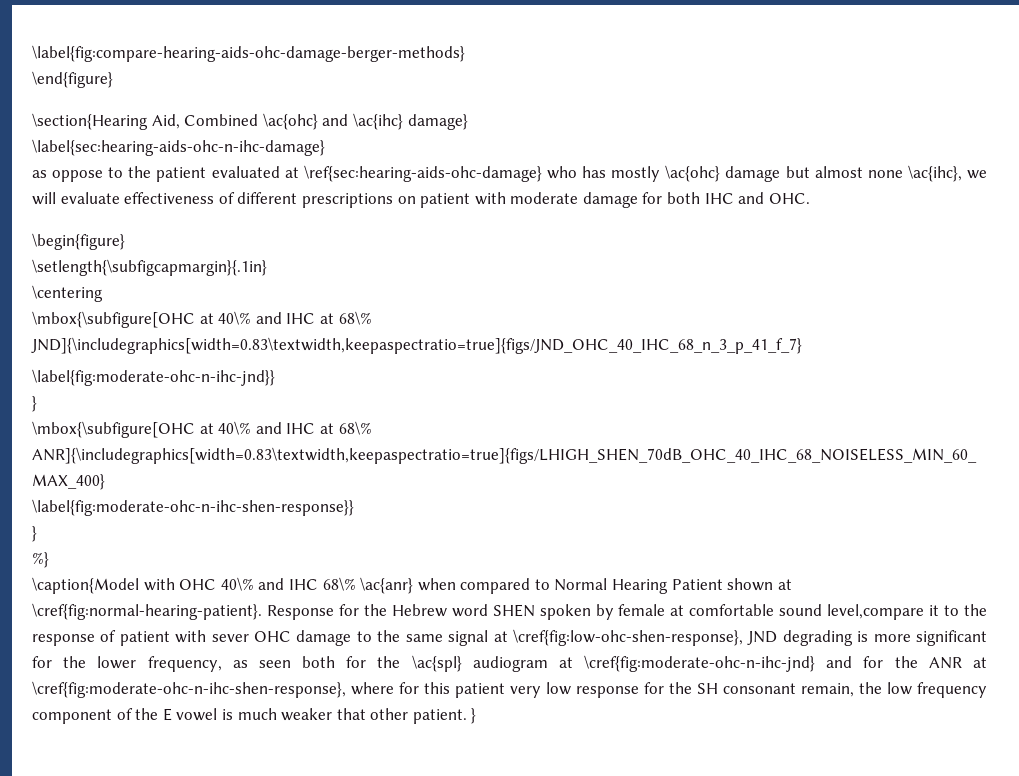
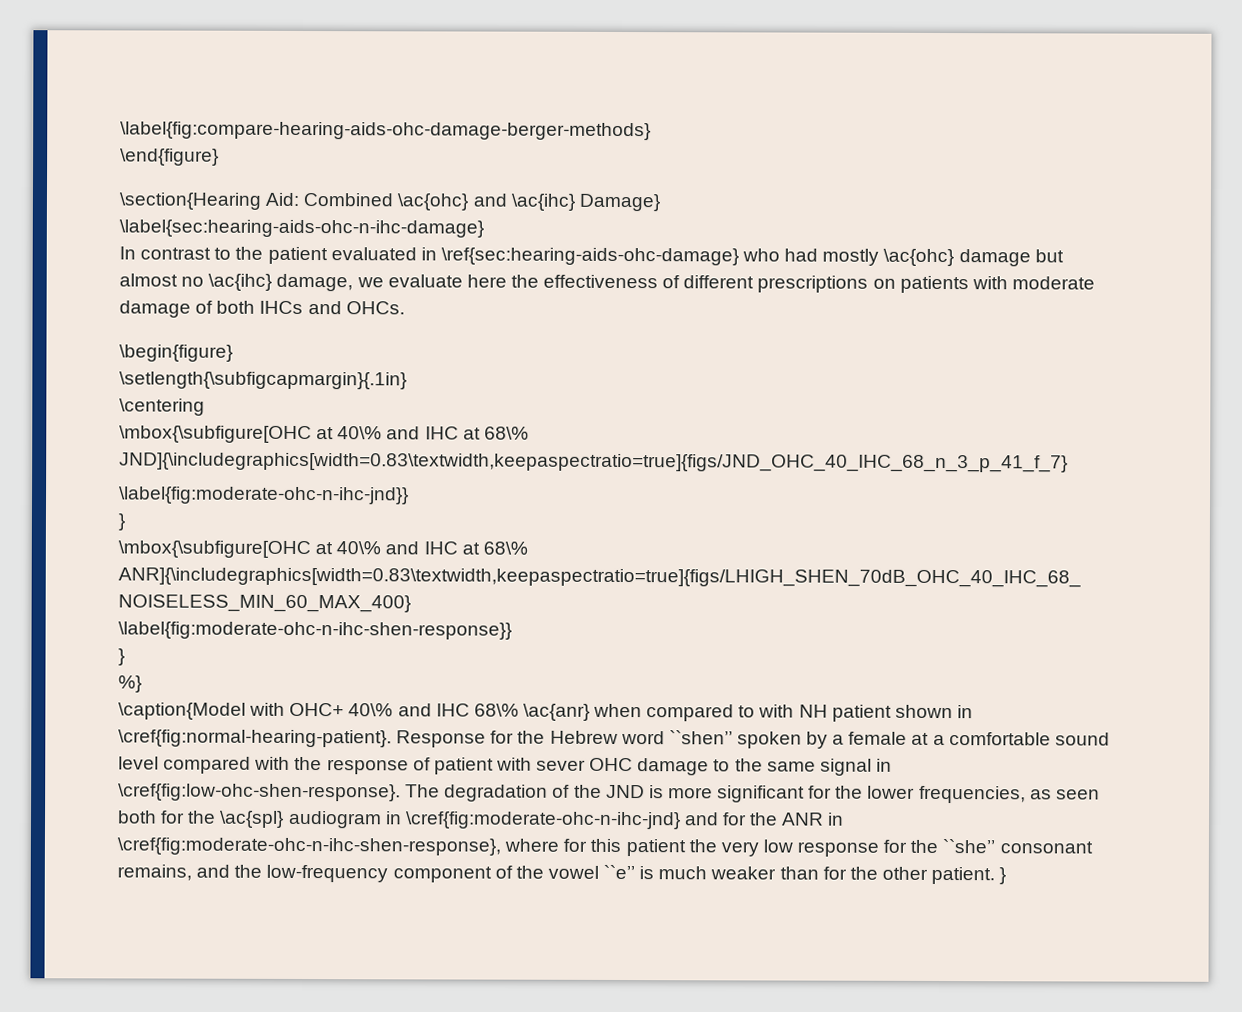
[151,114,180,129] Aid, -> [265,192,300,206] Aid:
[407,114,468,130] damage} -> [578,193,660,212] Damage}
[32,170,104,182] as oppose -> [119,246,212,260] In contrast
[284,167,299,178] at -> [420,247,437,261] in
[582,166,607,178] has -> [784,248,819,262] had
[867,165,987,182] [32,192,120,205] none \ac{ihc}, we will evaluate -> [181,273,539,292] no \ac{ihc} damage, we evaluate here the
[420,193,471,208] patient -> [899,275,969,294] patients
[642,192,810,204] for both IHC and OHC. -> [195,300,405,315] of both IHCs and OHCs.
[179,579,217,590] OHC -> [289,702,345,717] OHC+
[554,578,792,594] Normal Hearing Patient shown at -> [758,704,973,722] with NH patient shown in
[492,604,535,617] SHEN -> [668,730,733,745] ``shen’’
(614, 612) none -> [832,734,845,745] a
(685, 610) none -> [932,734,945,746] a
[827,604,960,620] level,compare it to -> [118,756,291,774] level compared with
[493,629,853,646] at \cref{fig:low-ohc-shen-response}, JND degrading -> [875,758,892,772] [118,783,645,802] in \cref{fig:low-ohc-shen-response}. The degradation of the JND
[147,656,222,672] frequency, -> [918,785,1026,804] frequencies,
[558,657,573,668] at -> [384,811,402,825] in
[972,657,987,668] at -> [827,812,845,826] in
(505, 690) none -> [688,839,717,853] the
[697,682,987,698] SH consonant remain, the low frequency -> [942,839,1093,854] [117,864,389,883] ``she’’ consonant remains, and the low-frequency
[162,708,218,721] E vowel -> [547,864,636,880] vowel ``e’’
[336,708,366,720] that -> [779,866,878,880] than for the

